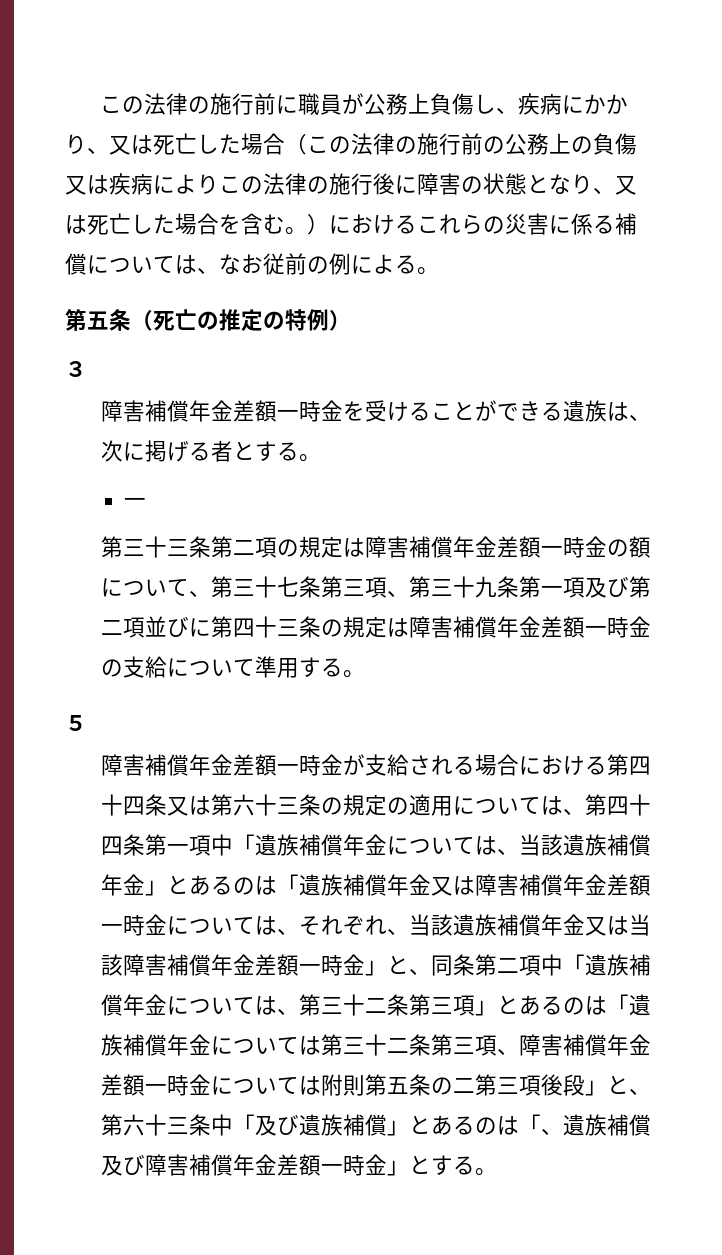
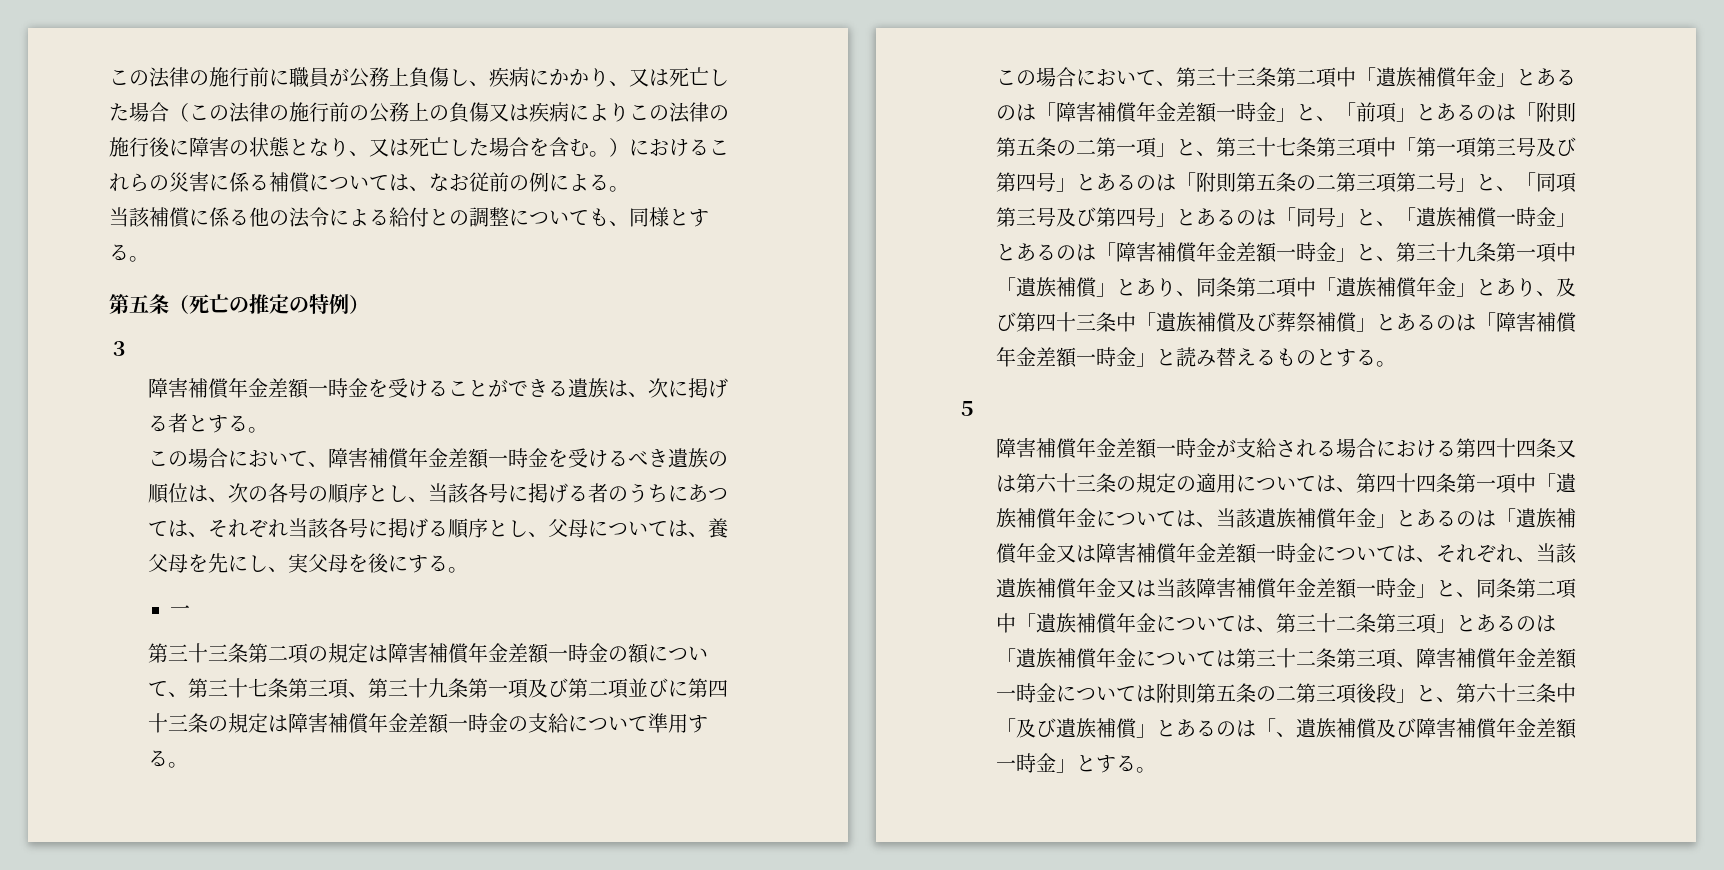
(439, 271) none -> [109,207,709,228] [109,244,149,262] // 当該補償に係る他の法令による給付との調整についても、同様とする。
(321, 458) none -> [148,448,729,469] [148,483,729,504] [148,518,729,539] [148,553,469,573] // この場合において、障害補償年金差額一時金を受けるべき遺族の順位は、次の各号の順序とし、当該各号に掲げる者のうちにあつては、それぞれ当該各号に掲げる順序とし、父母については、養父母を先にし、実父母を後にする。
(365, 674) none -> [996,67,1577,88] [996,102,1577,123] [996,137,1577,158] [996,172,1577,193] [996,207,1577,228] [996,242,1577,263] [996,277,1577,298] [996,312,1578,333] [996,347,1397,368] // この場合において、第三十三条第二項中「遺族補償年金」とあるのは「障害補償年金差額一時金」と、「前項」とあるのは「附則第五条の二第一項」と、第三十七条第三項中「第一項第三号及び第四号」とあるのは「附則第五条の二第三項第二号」と、「同項第三号及び第四号」とあるのは「同号」と、「遺族補償一時金」とあるのは「障害補償年金差額一時金」と、第三十九条第一項中「遺族補償」とあり、同条第二項中「遺族補償年金」とあり、及び第四十三条中「遺族補償及び葬祭補償」とあるのは「障害補償年金差額一時金」と読み替えるものとする。

